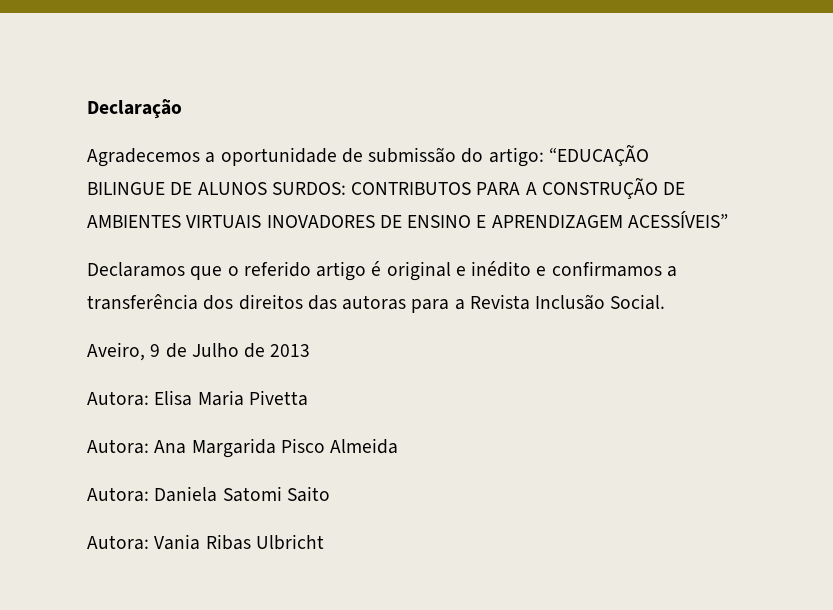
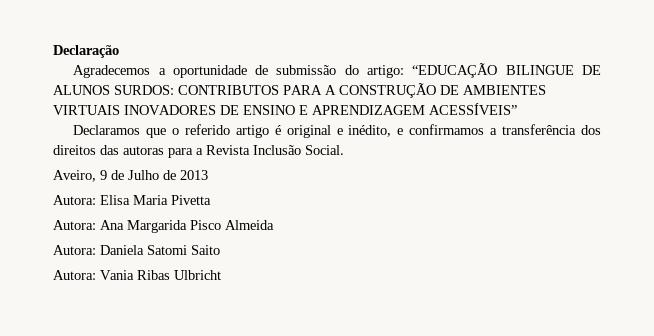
[471,261,532,277] inédito -> [348,125,392,137] inédito,

